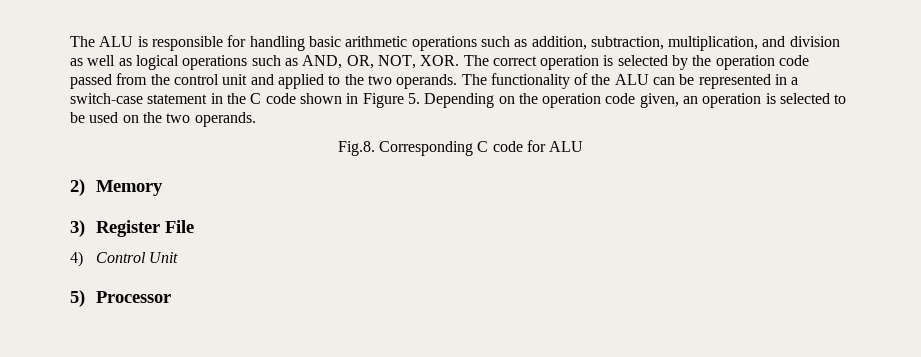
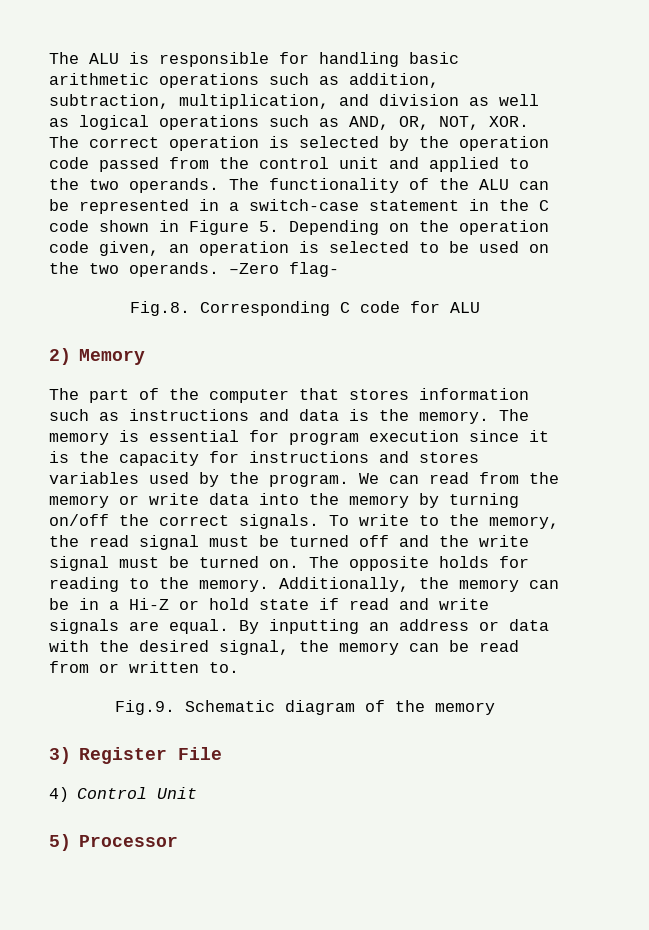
(256, 119) none -> [229,262,339,277] –Zero flag-
(163, 188) none -> [49,388,529,403] [49,409,529,424] [49,430,549,445] [49,451,479,466] [49,472,559,487] [49,493,519,508] [49,514,559,529] [49,535,529,550] [49,556,529,571] [49,577,559,592] [49,598,489,610] [49,619,549,634] [49,640,519,655] [49,661,239,673] [114,700,495,715] // The part of the computer that stores information such as instructions and data is the memory. The memory is essential for program execution since it is the capacity for instructions and stores variables used by the program. We can read from the memory or write data into the memory by turning on/off the correct signals. To write to the memory, the read signal must be turned off and the write signal must be turned on. The opposite holds for reading to the memory. Additionally, the memory can be in a Hi-Z or hold state if read and write signals are equal. By inputting an address or data with the desired signal, the memory can be read from or written to. // Fig.9. Schematic diagram of the memory

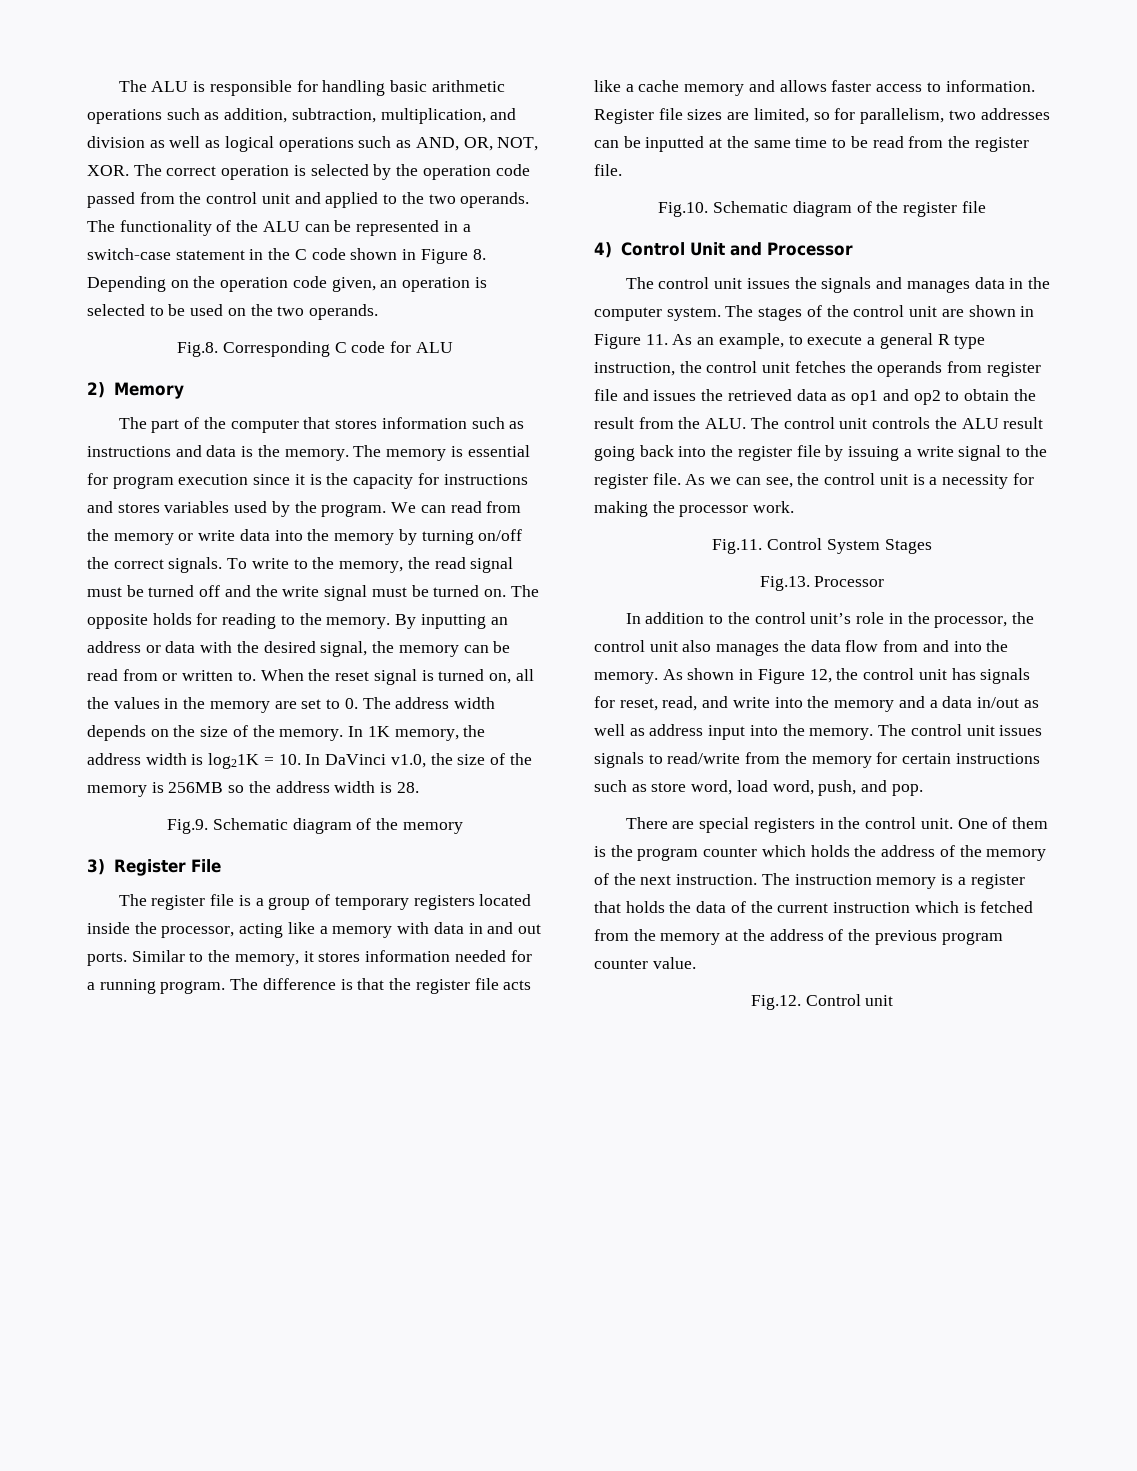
[259,221,279,232] 5. -> [472,249,486,260] 8.
[229,262,339,277] –Zero flag- -> (379, 312) none
[279,577,559,592] [49,598,489,610] [49,619,229,634] Additionally, the memory can be in a Hi-Z or hold state if read and write signals are equal. -> (391, 623) none
(239, 667) none -> [260,669,534,685] [87,697,495,713] [87,725,486,741] [87,753,532,769] [87,781,419,797] When the reset signal is turned on, all the values in the memory are set to 0. The address width depends on the size of the memory. In 1K memory, the address width is log21K = 10. In DaVinci v1.0, the size of the memory is 256MB so the address width is 28.
[49,787,198,802] [49,834,179,851] 4) Control Unit // 5) Processor -> [118,894,532,910] [87,922,541,938] [87,950,532,966] [87,978,532,994] [594,80,1035,96] [594,108,1050,124] [594,136,1029,152] [594,164,622,176] [658,201,986,217] [594,242,853,258] [625,277,1050,293] [594,305,1035,321] [594,333,986,349] [594,361,1041,377] [594,389,1036,405] [594,417,1044,429] [594,445,1047,461] [594,473,1034,489] [594,501,795,517] [712,538,932,554] [759,576,885,591] [625,612,1034,628] [594,640,1009,656] [594,668,1031,684] [594,696,1039,712] [594,724,1043,740] [594,752,1040,768] [594,780,923,796] [625,817,1048,833] [594,845,1047,861] [594,873,1025,889] [594,901,1034,913] [594,929,1003,945] [594,957,696,969] [750,994,894,1010] The register file is a group of temporary registers located inside the processor, acting like a memory with data in and out ports. Similar to the memory, it stores information needed for a running program. The difference is that the register file acts like a cache memory and allows faster access to information. Register file sizes are limited, so for parallelism, two addresses can be inputted at the same time to be read from the register file. // Fig.10. Schematic diagram of the register file // 4) Control Unit and Processor // The control unit issues the signals and manages data in the computer system. The stages of the control unit are shown in Figure 11. As an example, to execute a general R type instruction, the control unit fetches the operands from register file and issues the retrieved data as op1 and op2 to obtain the result from the ALU. The control unit controls the ALU result going back into the register file by issuing a write signal to the register file. As we can see, the control unit is a necessity for making the processor work. // Fig.11. Control System Stages // Fig.13. Processor // In addition to the control unit’s role in the processor, the control unit also manages the data flow from and into the memory. As shown in Figure 12, the control unit has signals for reset, read, and write into the memory and a data in/out as well as address input into the memory. The control unit issues signals to read/write from the memory for certain instructions such as store word, load word, push, and pop. // There are special registers in the control unit. One of them is the program counter which holds the address of the memory of the next instruction. The instruction memory is a register that holds the data of the current instruction which is fetched from the memory at the address of the previous program counter value. // Fig.12. Control unit

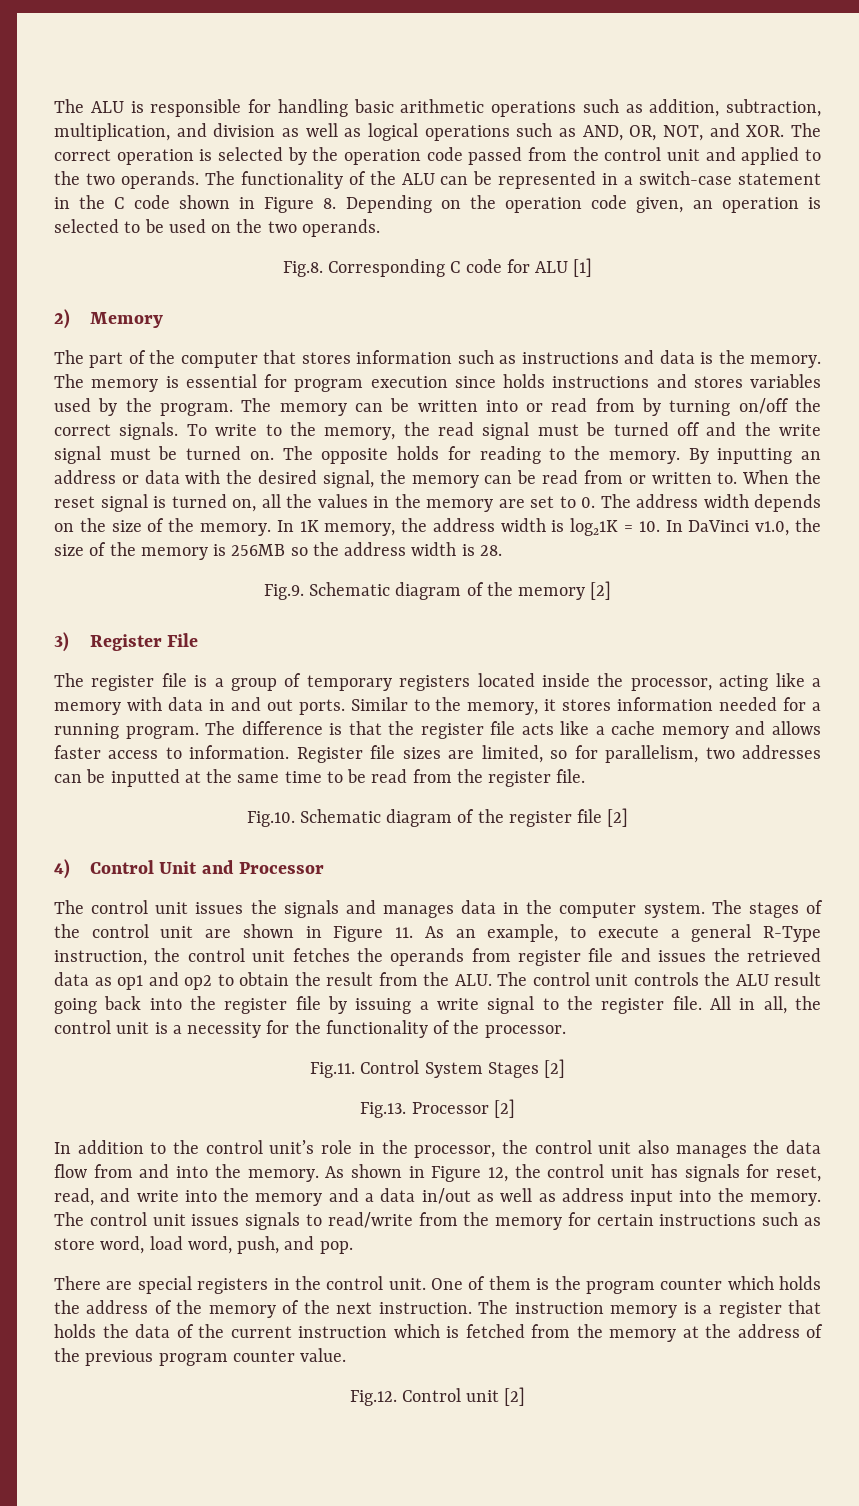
(539, 144) none -> [709,123,740,137] and
(453, 347) none -> [573,258,593,277] [1]
[294,473,439,489] it is the capacity for -> [503,374,545,388] holds
[391,501,522,513] [87,529,395,545] We can read from the memory or write data into the memory -> [241,398,635,416] The memory can be written into or read from
(463, 828) none -> [590,581,612,600] [2]
(986, 207) none -> [607,808,629,827] [2]
[937,334,986,349] R type -> [763,926,822,942] R-Type
[685,474,793,488] As we can see, -> [710,996,787,1014] All in all,
[594,501,795,517] making the processor work. -> [294,1020,566,1038] the functionality of the processor.
(932, 546) none -> [544,1059,566,1078] [2]
(885, 581) none -> [493,1099,515,1118] [2]
(894, 1000) none -> [504,1387,526,1406] [2]

